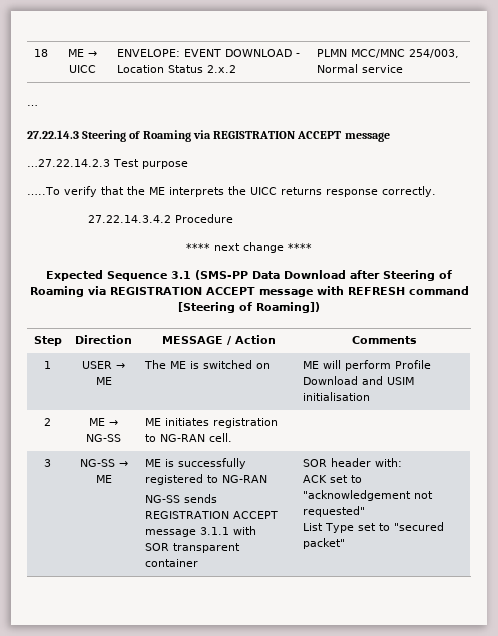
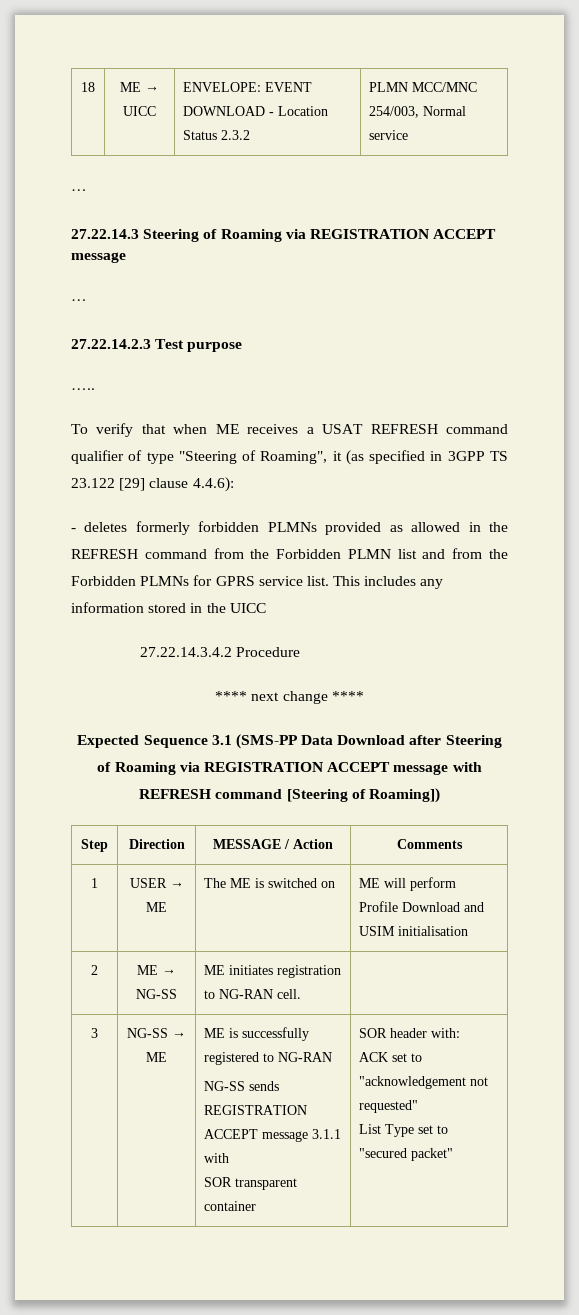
[206,65,236,73] 2.x.2 -> [221,130,251,140] 2.3.2
[27,159,110,167] …27.22.14.2.3 -> [71,299,87,301] [71,339,151,349] … // 27.22.14.2.3
[27,186,224,197] …..To verify that the ME interprets -> [71,388,95,390] [71,423,509,437] [71,450,508,465] [71,477,234,492] [71,521,509,535] [71,548,508,559] [71,575,444,589] [71,602,203,613] ….. // To verify that when ME receives a USAT REFRESH command qualifier of type "Steering of Roaming", it (as specified in 3GPP TS 23.122 [29] clause 4.4.6): // - deletes formerly forbidden PLMNs provided as allowed in the REFRESH command from the Forbidden PLMN list and from the Forbidden PLMNs for GPRS service list. This includes any information stored in
[280,186,436,197] returns response correctly. -> (266, 608) none

